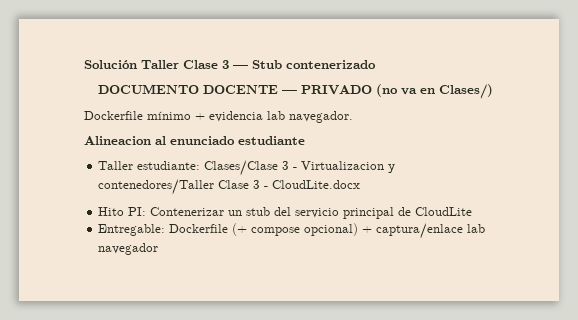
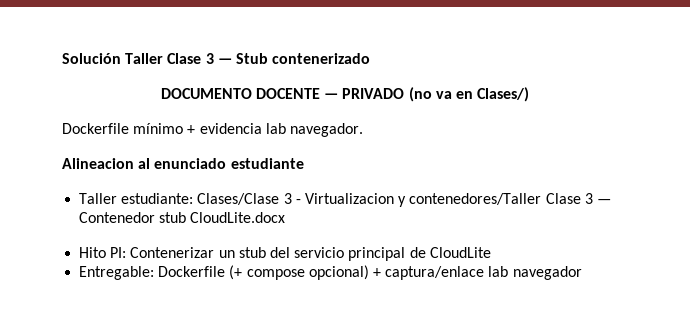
[264,186,269,189] - -> [596,199,611,204] [79,212,187,223] — Contenedor stub

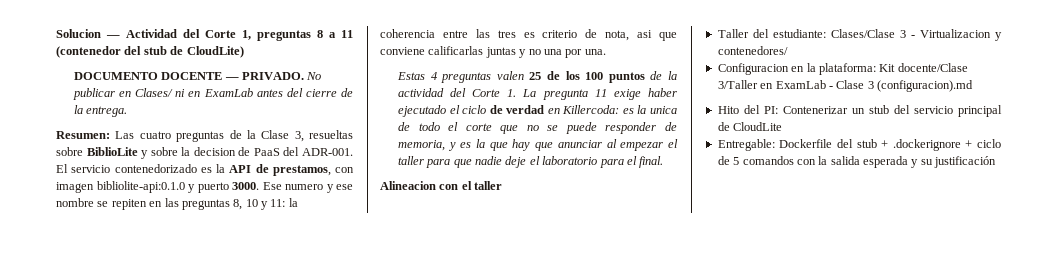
[62,53,371,64] [160,87,530,102] [62,123,363,137] [62,158,304,169] [79,193,118,204] Solución Taller Clase 3 — Stub contenerizado // DOCUMENTO DOCENTE — PRIVADO (no va en Clases/) // Dockerfile mínimo + evidencia lab navegador. // Alineacion al enunciado estudiante // Taller -> [56,29,353,41] [56,46,244,58] [73,72,322,80] [72,88,354,100] [73,105,128,117] [56,130,353,142] [56,147,353,159] [56,164,354,176] [56,181,353,193] [56,198,298,210] [380,29,677,41] [380,46,606,58] [396,71,677,83] [397,88,677,100] [397,105,677,117] [397,122,677,134] [397,139,678,151] [397,156,664,168] [380,181,503,190] [717,29,769,38] Solucion — Actividad del Corte 1, preguntas 8 a 11 (contenedor del stub de CloudLite) // DOCUMENTO DOCENTE — PRIVADO. No publicar en Clases/ ni en ExamLab antes del cierre de la entrega. // Resumen: Las cuatro preguntas de la Clase 3, resueltas sobre BiblioLite y sobre la decision de PaaS del ADR-001. El servicio contenedorizado es la API de prestamos, con imagen bibliolite-api:0.1.0 y puerto 3000. Ese numero y ese nombre se repiten en las preguntas 8, 10 y 11: la coherencia entre las tres es criterio de nota, asi que conviene calificarlas juntas y no una por una. // Estas 4 preguntas valen 25 de los 100 puntos de la actividad del Corte 1. La pregunta 11 exige haber ejecutado el ciclo de verdad en Killercoda: es la unica de todo el corte que no se puede responder de memoria, y es la que hay que anunciar al empezar el taller para que nadie deje el laboratorio para el final. // Alineacion con el taller // Taller del
[409,193,611,205] [79,212,286,223] contenedores/Taller Clase 3 — Contenedor stub CloudLite.docx -> [717,46,788,55] [717,63,968,75] [717,80,973,92] contenedores/ // Configuracion en la plataforma: Kit docente/Clase 3/Taller en ExamLab - Clase 3 (configuracion).md
(107, 252) none -> [743,105,760,114] del
[229,265,582,280] (+ compose opcional) + captura/enlace lab navegador -> [836,139,1001,151] [717,156,997,168] del stub + .dockerignore + ciclo de 5 comandos con la salida esperada y su justificación

